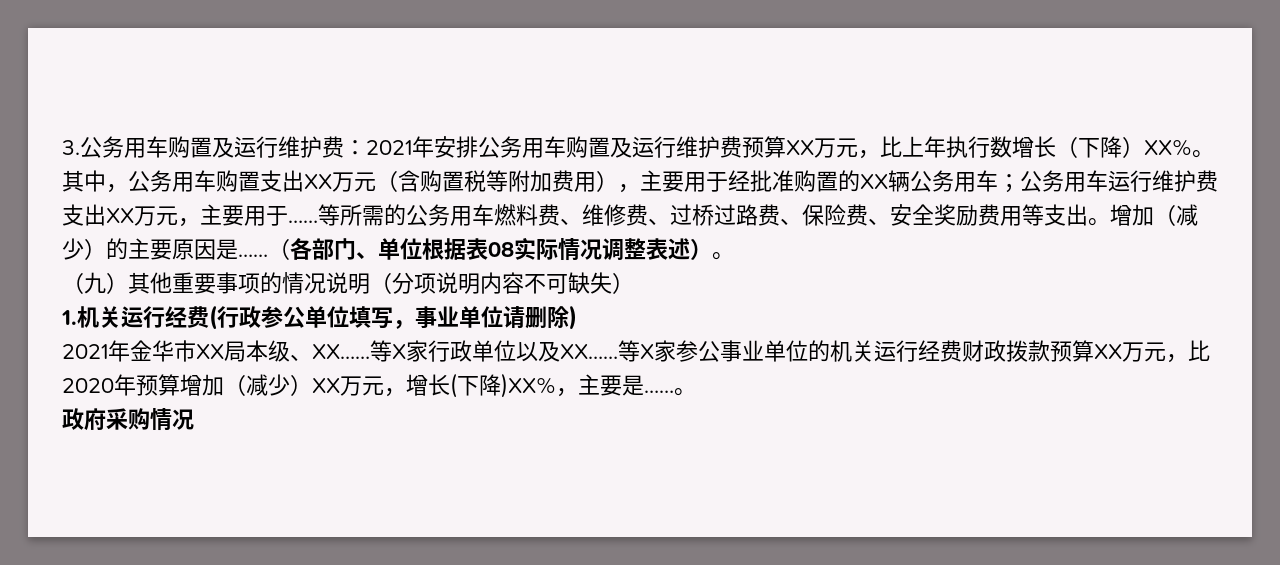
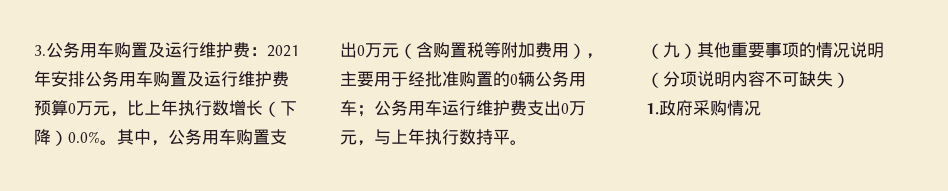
[786,140,814,155] XX -> [68,103,76,114] 0
[1144,139,1192,156] XX% -> [68,131,100,143] 0.0%
[304,174,332,189] XX -> [357,45,365,56] 0
[860,174,888,189] XX -> [510,74,518,85] 0
[106,204,1198,227] [62,237,712,261] XX万元，主要用于……等所需的公务用车燃料费、维修费、过桥过路费、保险费、安全奖励费用等支出。增加（减少）的主要原因是……（各部门、单位根据表08实际情况调整表述） -> [561,101,586,116] [340,128,510,146] 0万元，与上年执行数持平
[77,305,577,330] [62,340,1210,363] [62,373,696,398] 机关运行经费(行政参公单位填写，事业单位请删除) // 2021年金华市XX局本级、XX……等X家行政单位以及XX……等X家参公事业单位的机关运行经费财政拨款预算XX万元，比2020年预算增加（减少）XX万元，增长(下降)XX%，主要是……。 // -> (659, 109) none

